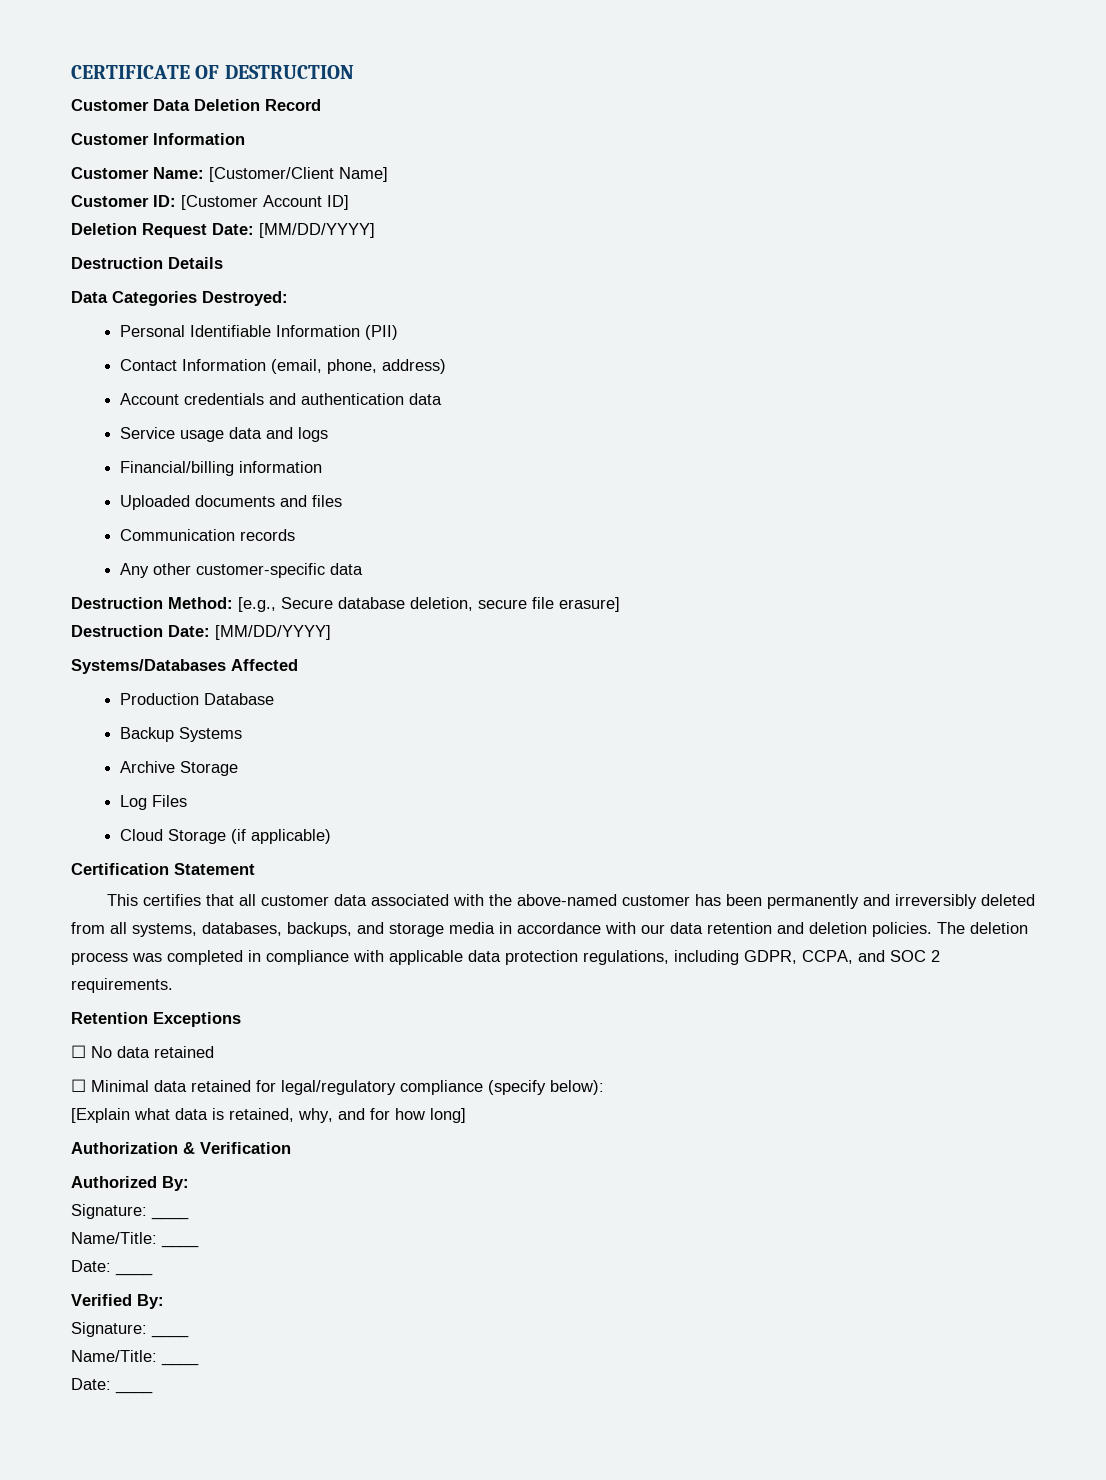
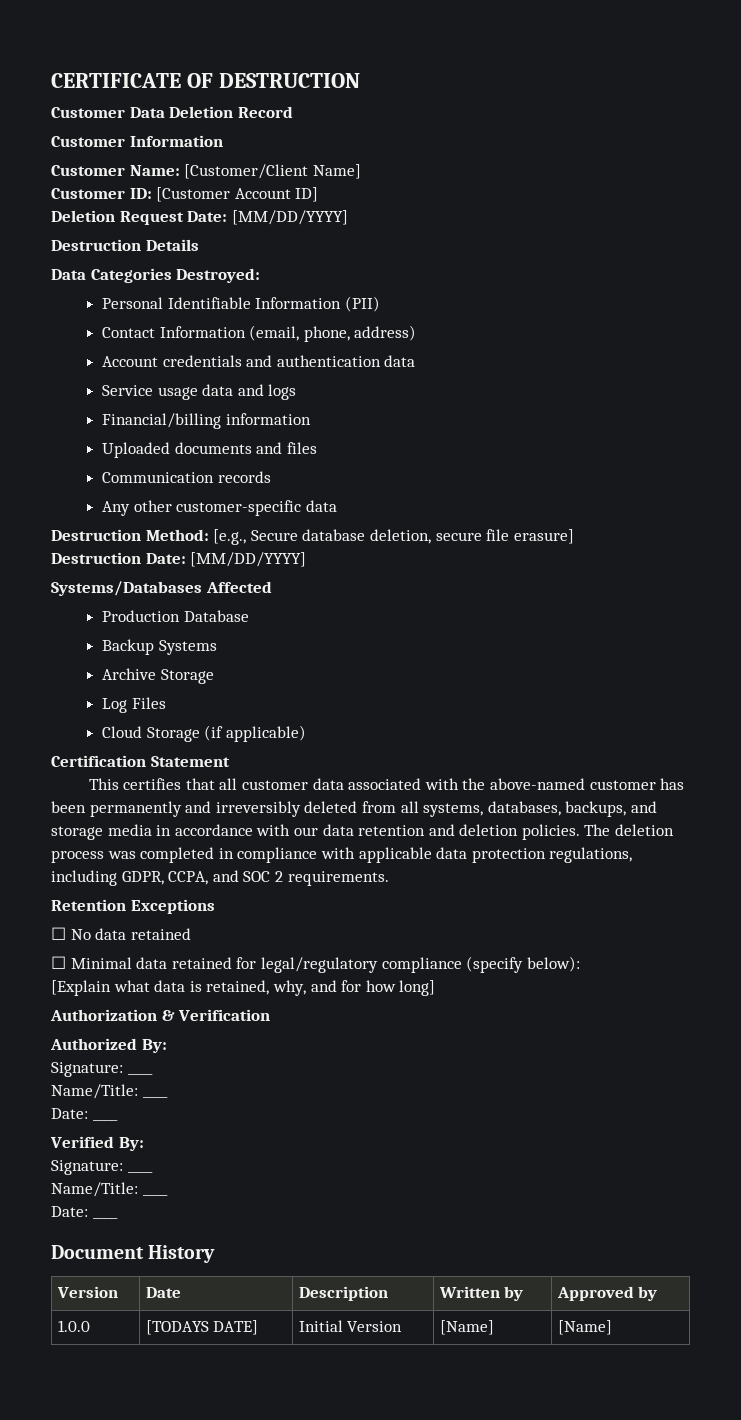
(153, 1392) none -> [51,1245,216,1263] [56,1286,118,1298] [145,1287,181,1298] [298,1286,388,1301] [438,1286,524,1301] [556,1286,658,1301] [57,1320,90,1332] [145,1320,259,1335] [298,1320,403,1332] [439,1320,494,1335] [557,1320,612,1335] // Document History // Version | Date | Description | Written by | Approved by // 1.0.0 | [TODAYS DATE] | Initial Version | [Name] | [Name]

